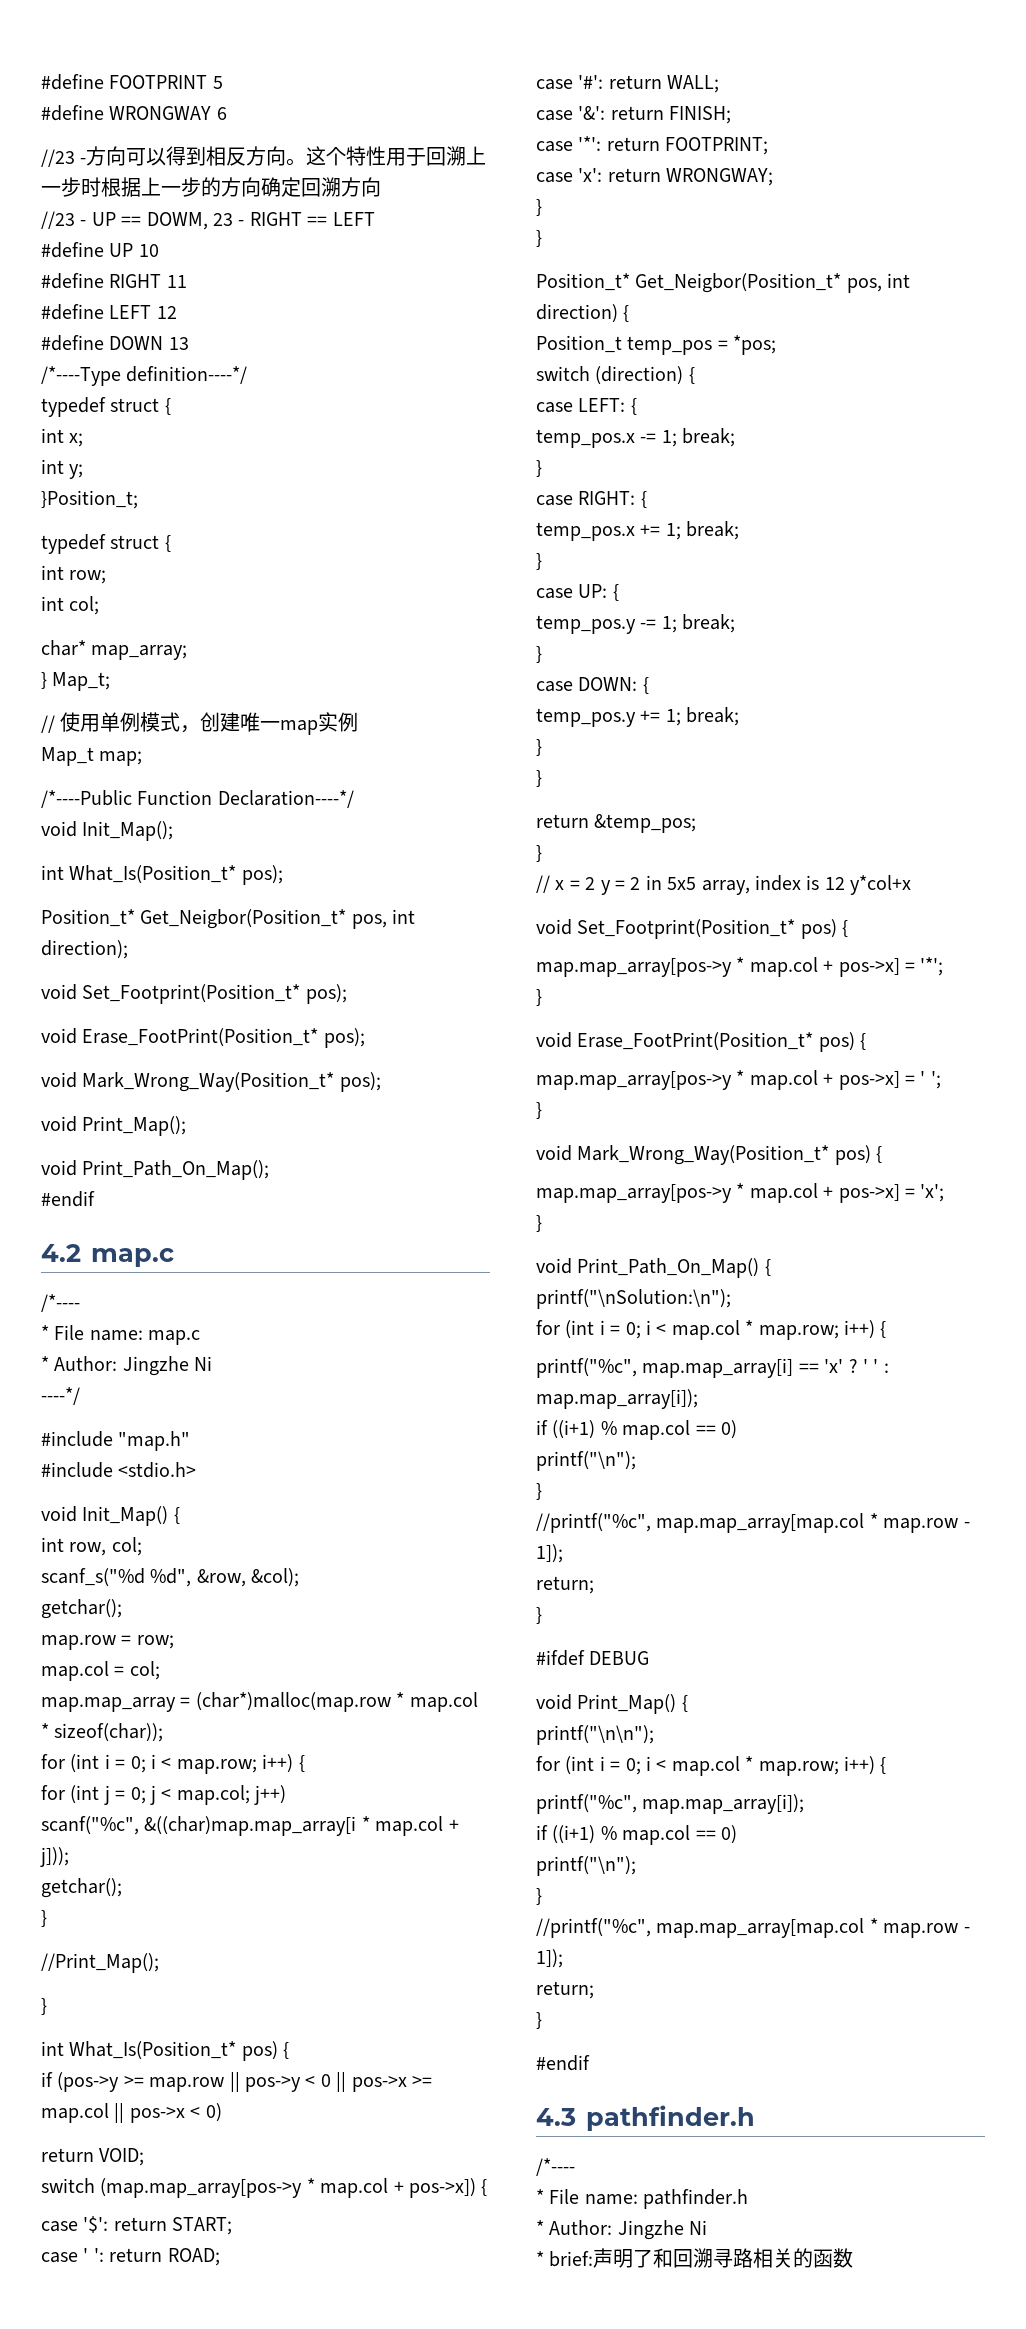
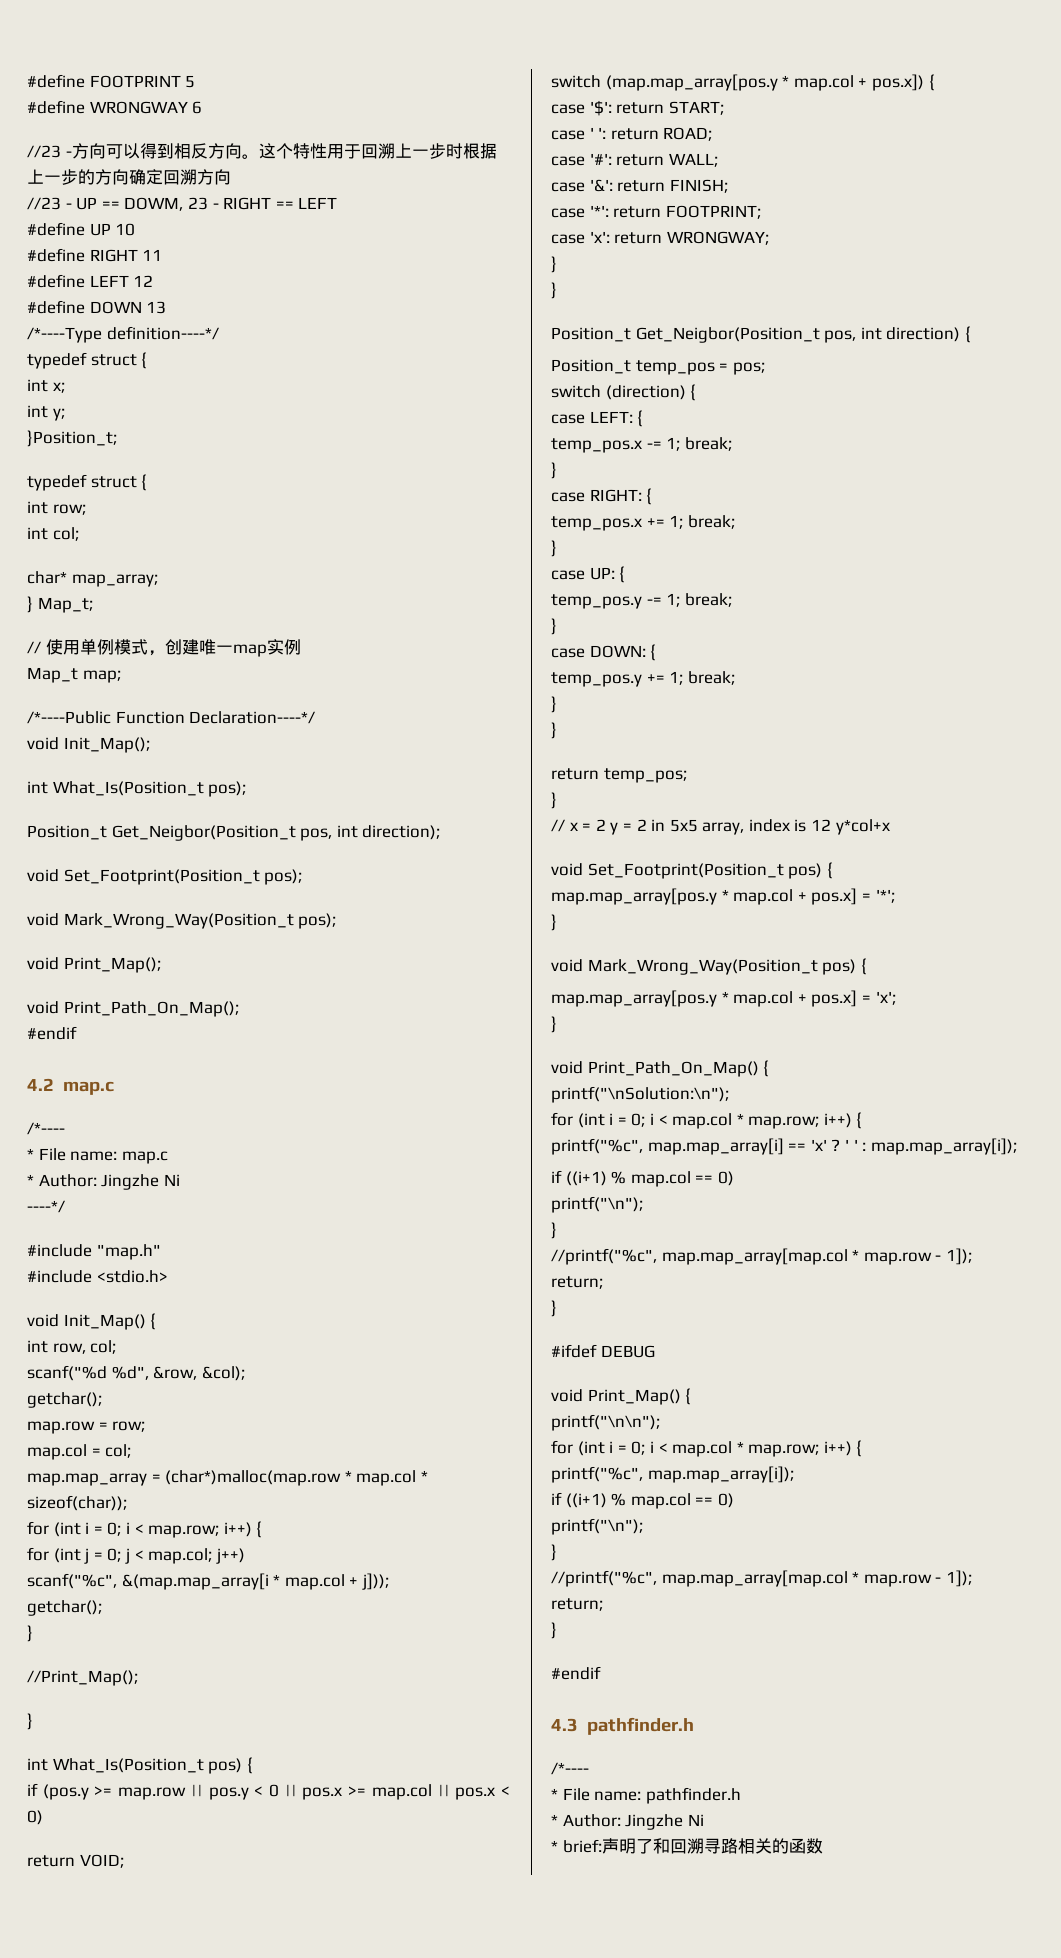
[69,865,283,885] [41,909,347,929] What_Is(Position_t* pos); // Position_t* Get_Neigbor(Position_t* -> [52,781,247,797] [27,825,296,841] What_Is(Position_t pos); // Position_t Get_Neigbor(Position_t
[82,984,347,1004] [41,1028,365,1048] [41,1072,335,1092] Set_Footprint(Position_t* pos); // void Erase_FootPrint(Position_t* pos); // void Mark_Wrong_Way(Position_t* -> [63,869,303,885] [27,913,294,929] Set_Footprint(Position_t pos); // void Mark_Wrong_Way(Position_t
[41,1568,145,1587] scanf_s("%d -> [27,1365,107,1381] scanf("%d
[144,1816,357,1836] &((char)map.map_array[i -> [121,1573,269,1590] &(map.map_array[i
[69,2041,237,2060] What_Is(Position_t* -> [52,1758,204,1773] What_Is(Position_t
[57,2072,120,2092] (pos->y -> [42,1784,89,1800] (pos.y
[245,2076,301,2092] pos->y -> [208,1787,249,1800] pos.y
[351,2076,407,2092] pos->x -> [302,1787,343,1800] pos.x
[129,2107,185,2123] pos->x -> [455,1787,496,1800] pos.x
[100,2178,476,2198] (map.map_array[pos->y * map.col + pos->x]) -> [605,74,924,91] (map.map_array[pos.y * map.col + pos.x])
[536,273,842,293] Position_t* Get_Neigbor(Position_t* -> [551,327,820,343] Position_t Get_Neigbor(Position_t
[733,335,777,355] *pos; -> [732,362,765,375] pos;
[594,814,697,833] &temp_pos; -> [603,768,687,783] temp_pos;
[577,919,849,939] [536,957,900,977] Set_Footprint(Position_t* pos) { // map.map_array[pos->y * map.col + pos->x] -> [587,862,833,879] [551,888,858,905] Set_Footprint(Position_t pos) { // map.map_array[pos.y * map.col + pos.x]
[577,1032,867,1052] [536,1070,941,1090] [536,1102,542,1119] [536,1145,883,1165] [536,1183,900,1203] Erase_FootPrint(Position_t* pos) { // map.map_array[pos->y * map.col + pos->x] = ' '; // } // void Mark_Wrong_Way(Position_t* pos) { // map.map_array[pos->y * map.col + pos->x] -> [587,958,867,975] [551,990,858,1007] Mark_Wrong_Way(Position_t pos) { // map.map_array[pos.y * map.col + pos.x]

